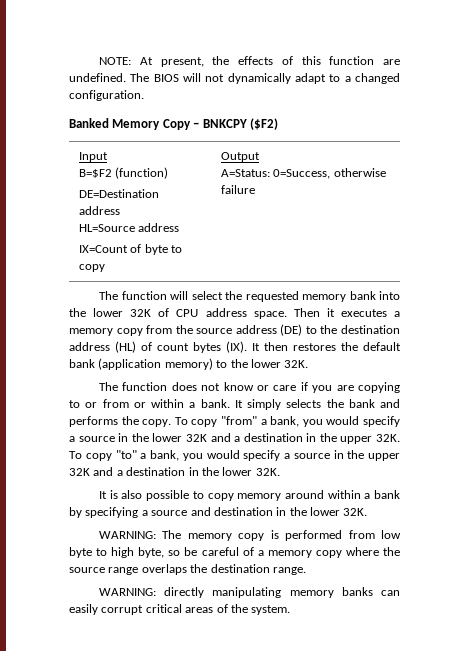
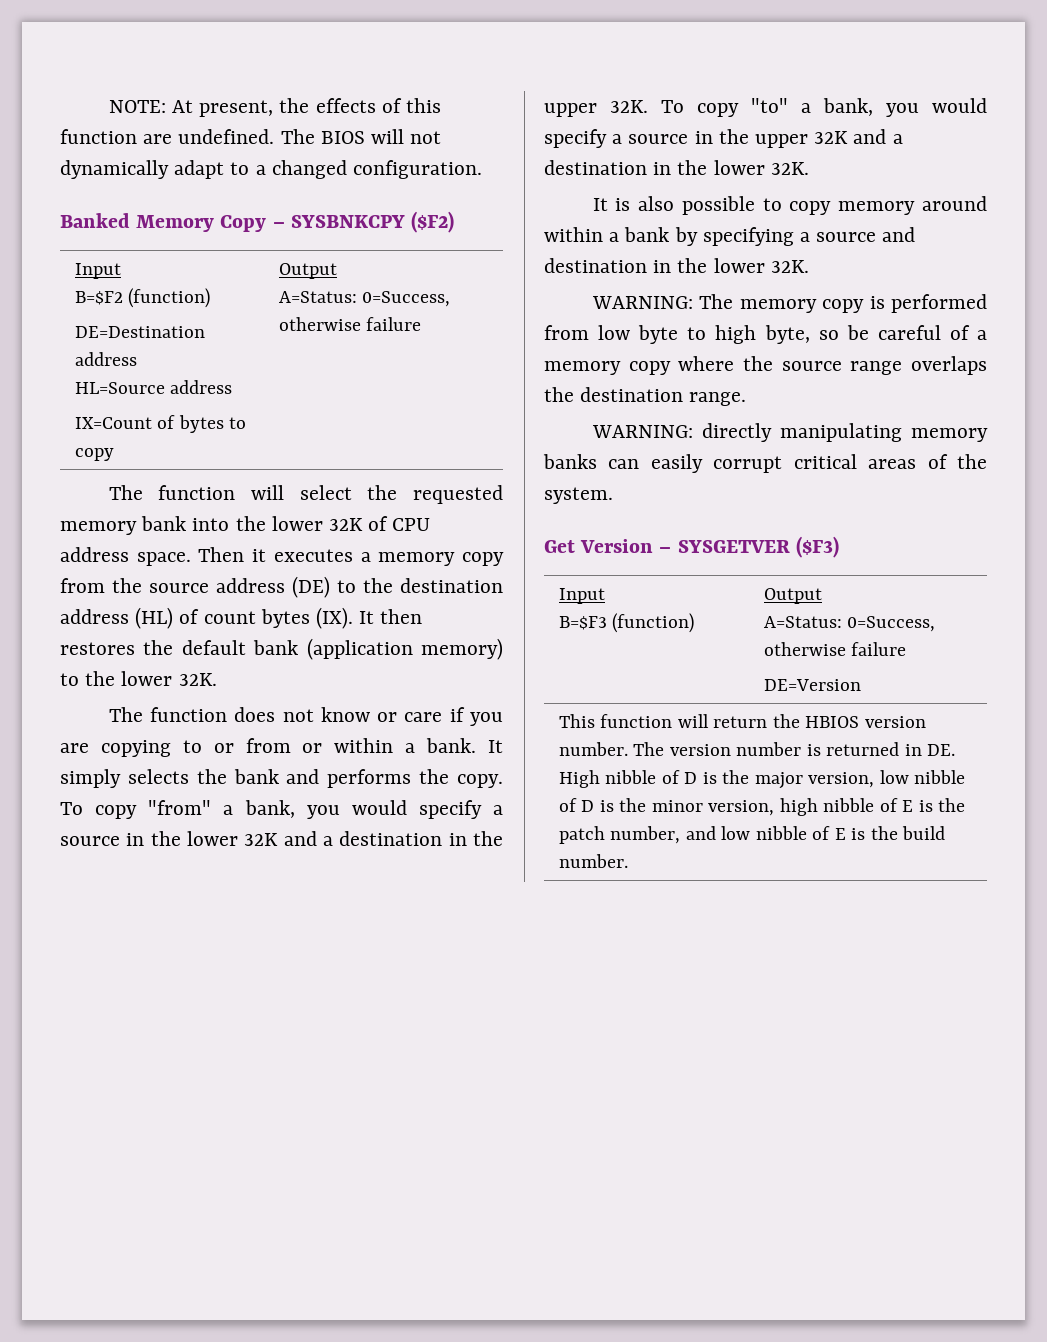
[202,119,247,128] BNKCPY -> [290,215,405,228] SYSBNKCPY
[144,244,168,255] byte -> [178,415,224,433] bytes
(291, 610) none -> [544,536,839,558] [558,588,605,604] [558,613,695,633] [763,588,822,604] [763,616,936,632] [763,642,907,656] [763,679,861,691] [558,714,926,728] [558,742,956,756] [558,770,966,789] [558,798,966,816] [558,826,946,844] [558,854,628,868] // Get Version – SYSGETVER ($F3) // Input // B=$F3 (function) | Output // A=Status: 0=Success, otherwise failure // DE=Version // This function will return the HBIOS version number. The version number is returned in DE. High nibble of D is the major version, low nibble of D is the minor version, high nibble of E is the patch number, and low nibble of E is the build number.

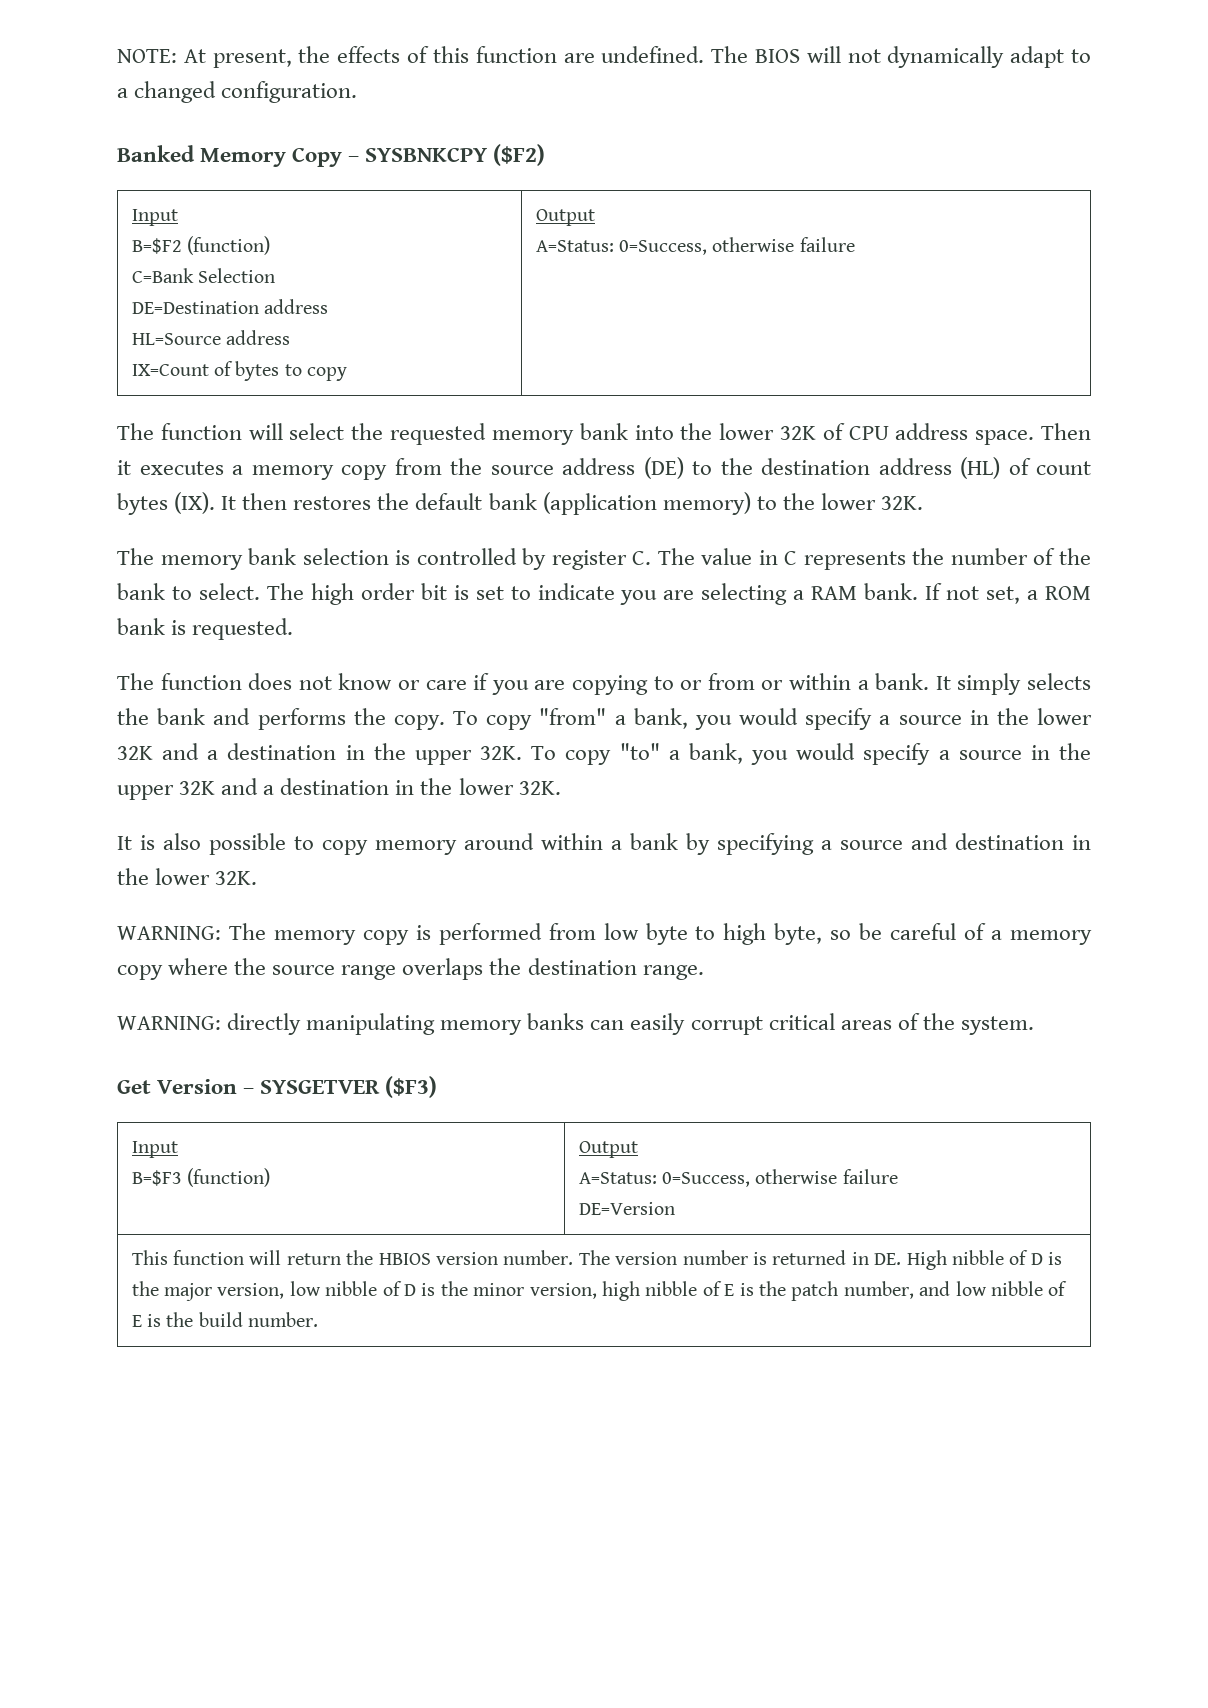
(211, 298) none -> [131,268,276,283] // C=Bank Selection
(217, 679) none -> [117,548,1091,570] [117,583,1092,605] [117,618,294,640] // The memory bank selection is controlled by register C. The value in C represents the number of the bank to select. The high order bit is set to indicate you are selecting a RAM bank. If not set, a ROM bank is requested.

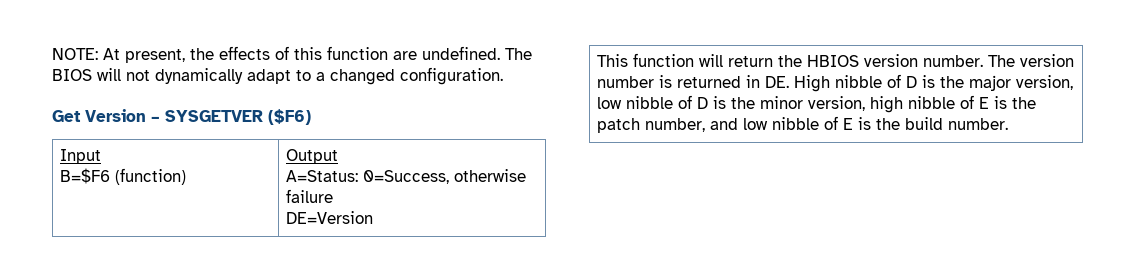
[117,144,546,167] [131,209,178,226] [131,236,271,255] [131,268,276,283] [131,299,329,314] [131,330,291,345] [131,361,348,381] [535,209,595,226] [535,237,855,255] [117,423,1091,445] [117,457,1091,480] [117,492,923,515] [117,548,1091,570] [117,583,1092,605] [117,618,294,640] [117,673,1092,695] [117,708,1092,730] [117,743,1091,765] [117,778,561,800] [117,833,1091,855] [117,868,258,885] [117,923,1093,945] [117,958,704,980] [117,1013,1034,1035] // Banked Memory Copy – SYSBNKCPY ($F2) // Input // B=$F2 (function) // C=Bank Selection // DE=Destination address // HL=Source address // IX=Count of bytes to copy | Output // A=Status: 0=Success, otherwise failure // The function will select the requested memory bank into the lower 32K of CPU address space. Then it executes a memory copy from the source address (DE) to the destination address (HL) of count bytes (IX). It then restores the default bank (application memory) to the lower 32K. // The memory bank selection is controlled by register C. The value in C represents the number of the bank to select. The high order bit is set to indicate you are selecting a RAM bank. If not set, a ROM bank is requested. // The function does not know or care if you are copying to or from or within a bank. It simply selects the bank and performs the copy. To copy "from" a bank, you would specify a source in the lower 32K and a destination in the upper 32K. To copy "to" a bank, you would specify a source in the upper 32K and a destination in the lower 32K. // It is also possible to copy memory around within a bank by specifying a source and destination in the lower 32K. // WARNING: The memory copy is performed from low byte to high byte, so be careful of a memory copy where the source range overlaps the destination range. // WARNING: directly manipulating memory banks can easily corrupt critical areas of the system. -> (503, 76) none
[385,1076,438,1098] [131,1141,178,1158] [131,1170,182,1186] ($F3) // Input // B=$F3 -> [268,109,311,125] [59,149,101,164] [59,168,110,184] ($F6) // Input // B=$F6

